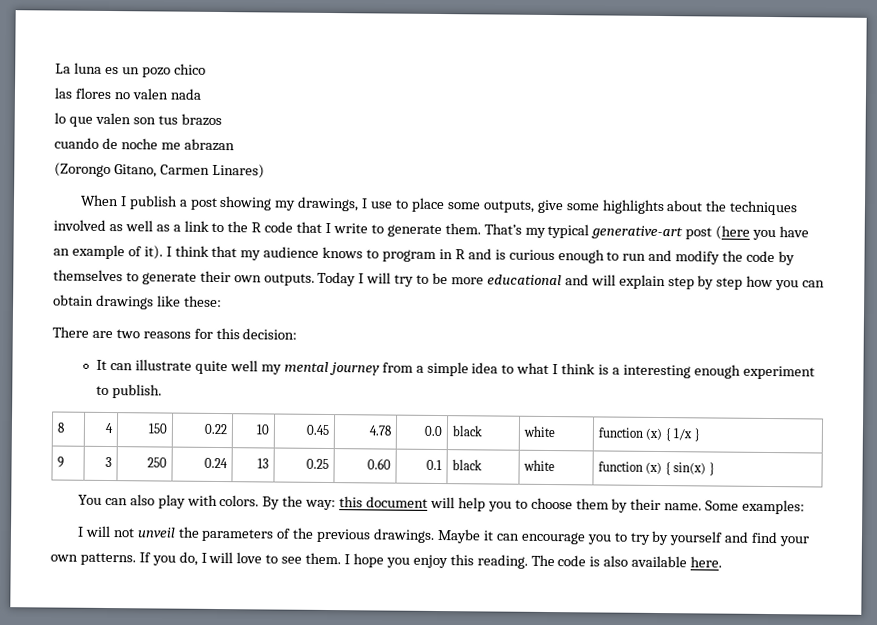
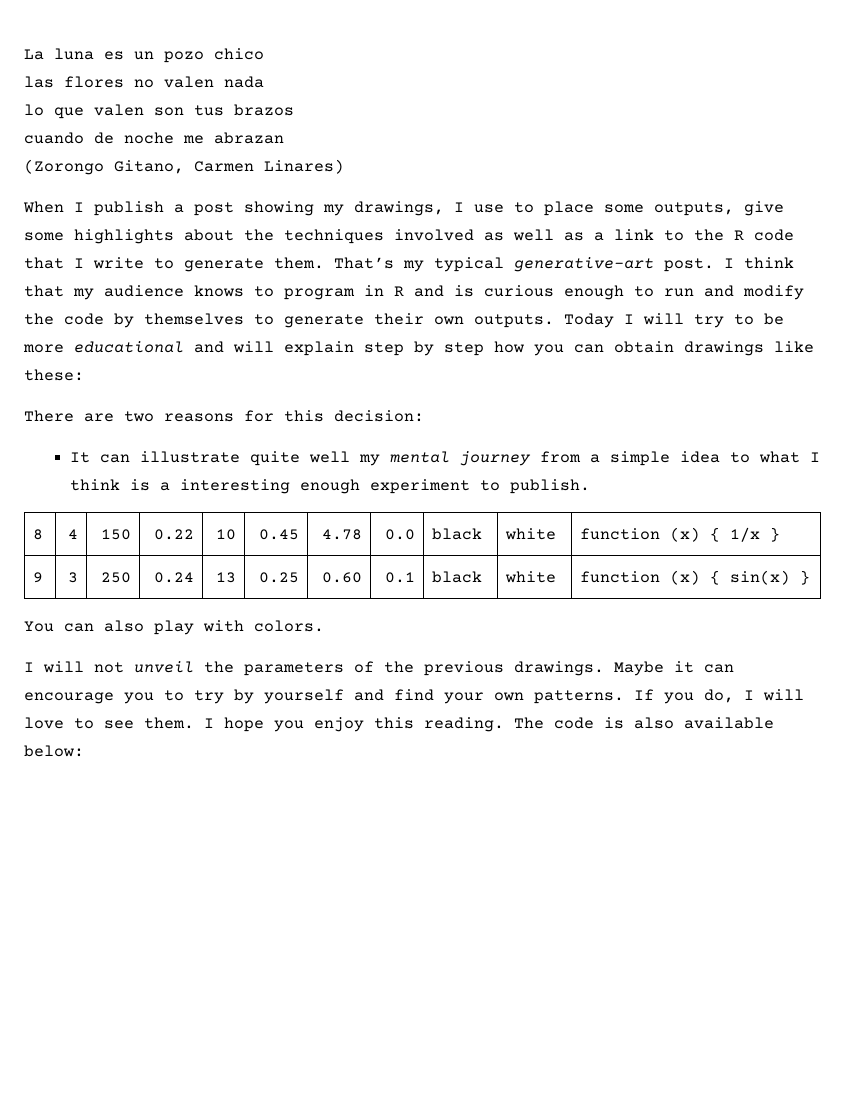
[685,225,810,241] [53,244,163,260] post (here you have an example of it). -> [664,258,714,272] post.
[262,495,806,515] By the way: this document will help you to choose them by their name. Some examples: -> (324, 626) none
[690,556,723,568] here. -> [24,745,84,757] below:

